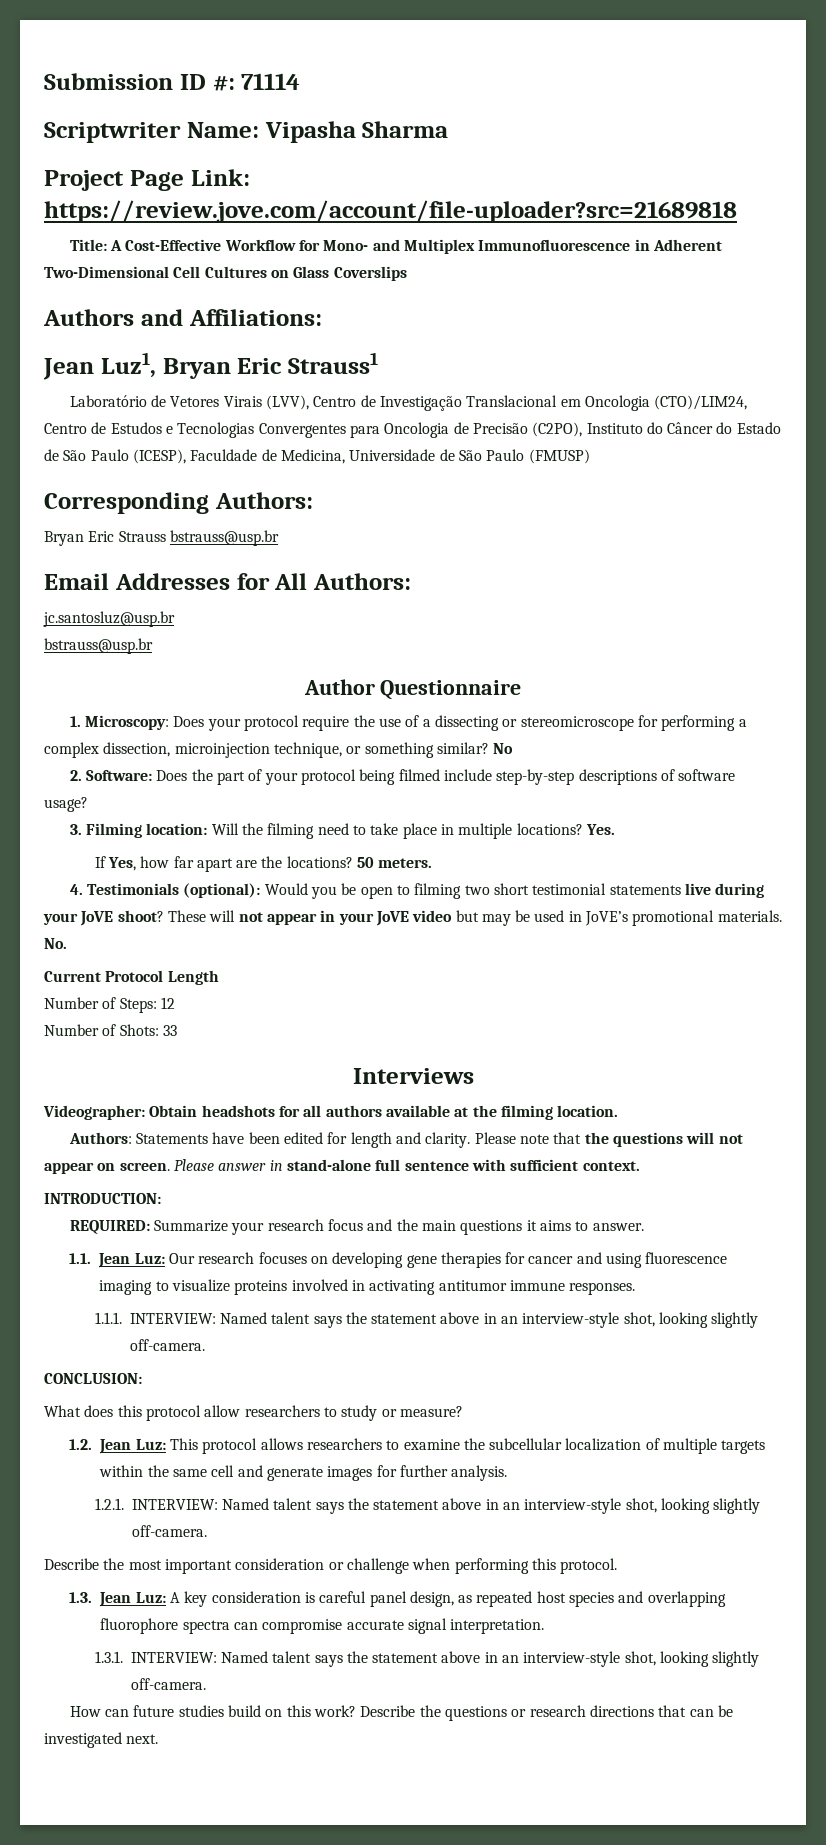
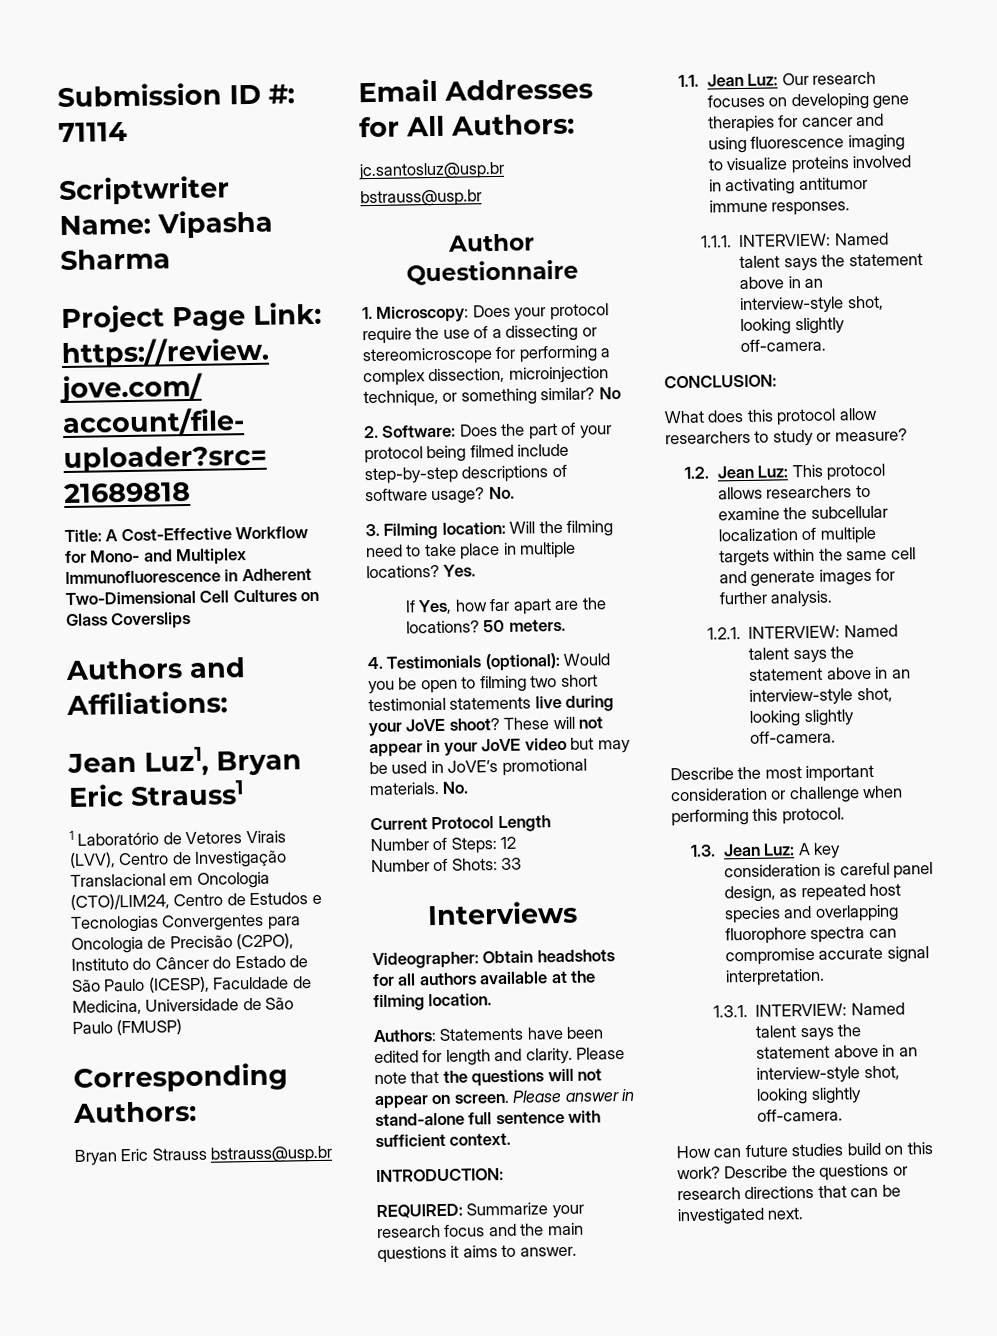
(378, 363) none -> [69,830,74,840] 1
(88, 804) none -> [488,486,515,500] No.

